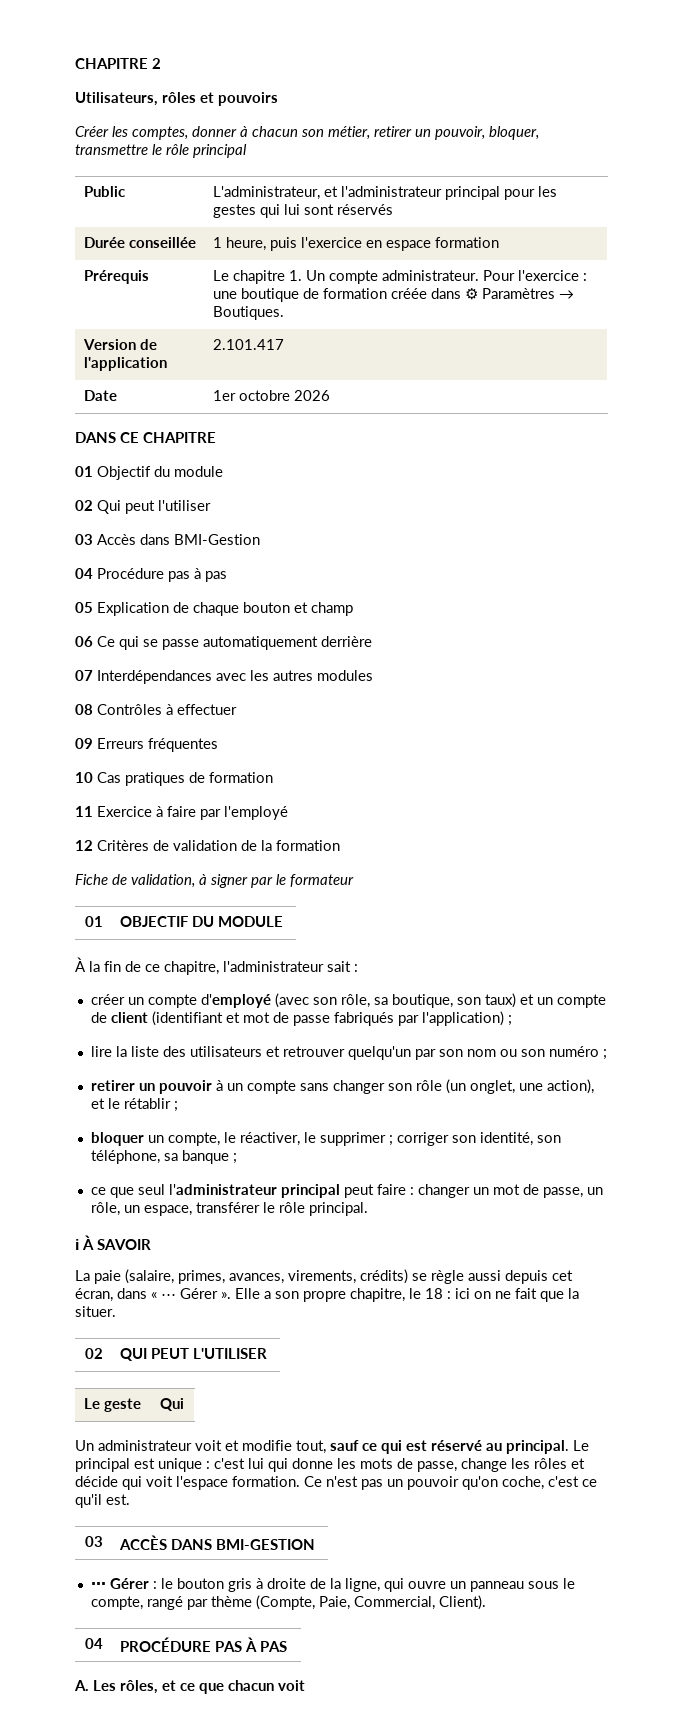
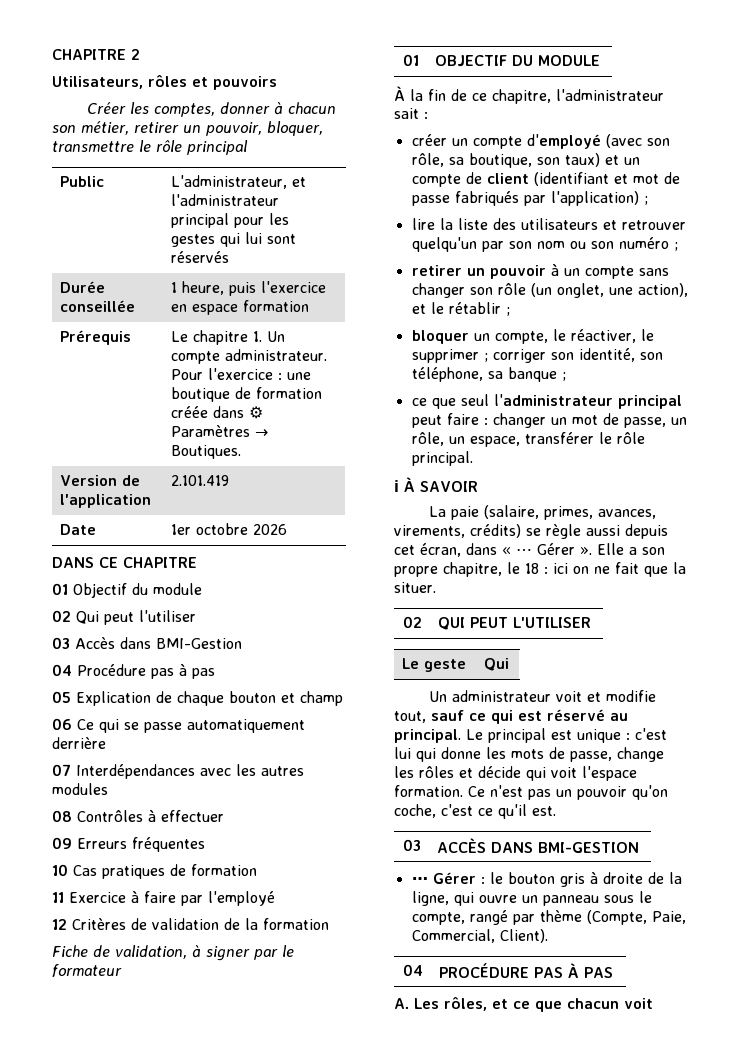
[212,339,284,350] 2.101.417 -> [171,475,230,486] 2.101.419

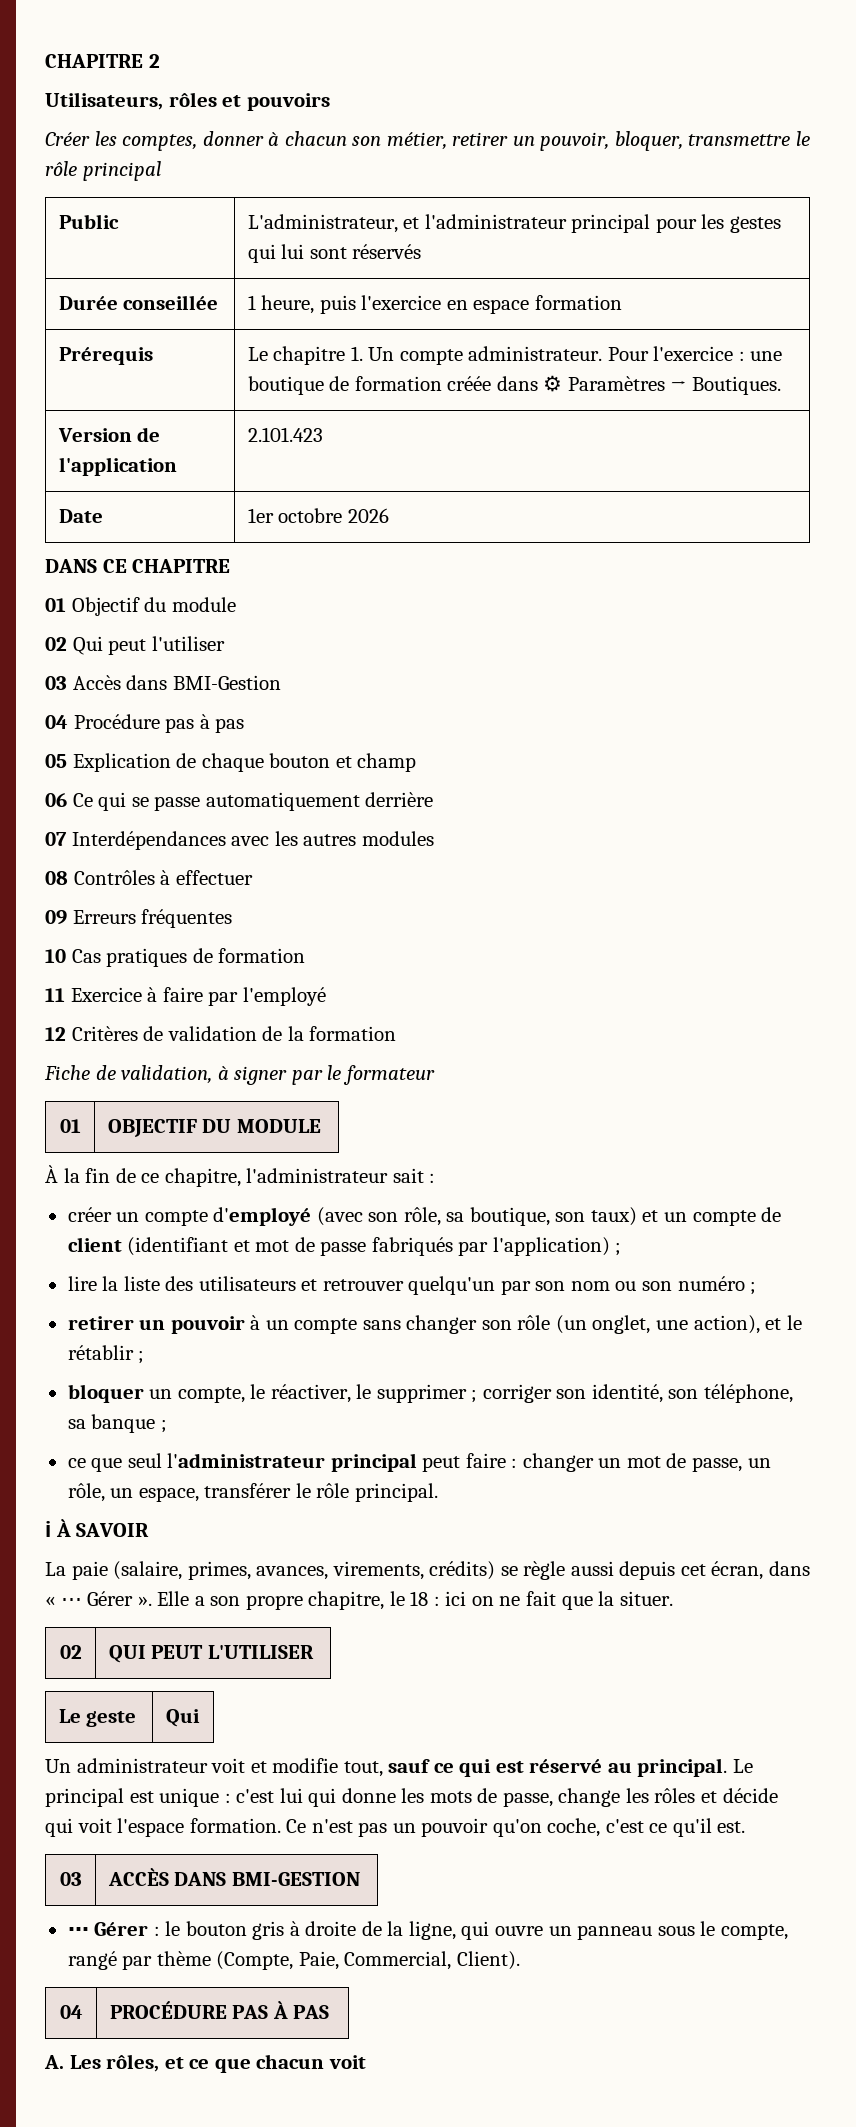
[171,475,230,486] 2.101.419 -> [247,427,323,442] 2.101.423

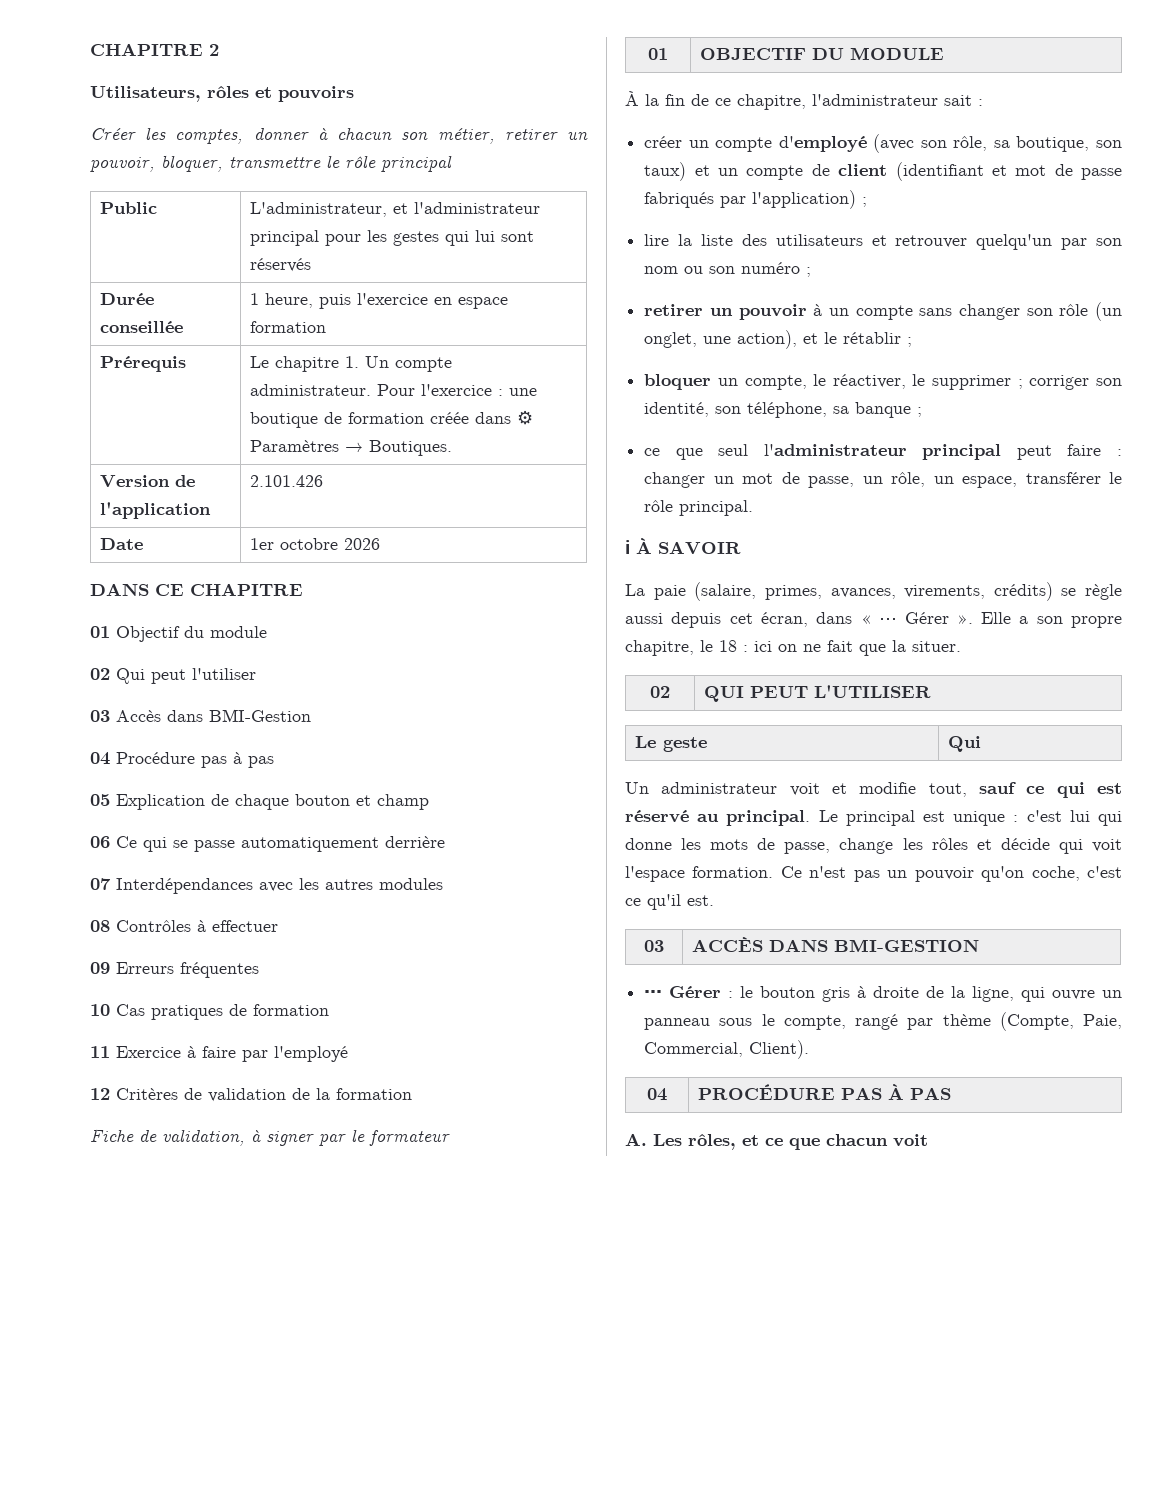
[247,427,323,442] 2.101.423 -> [249,475,323,487] 2.101.426

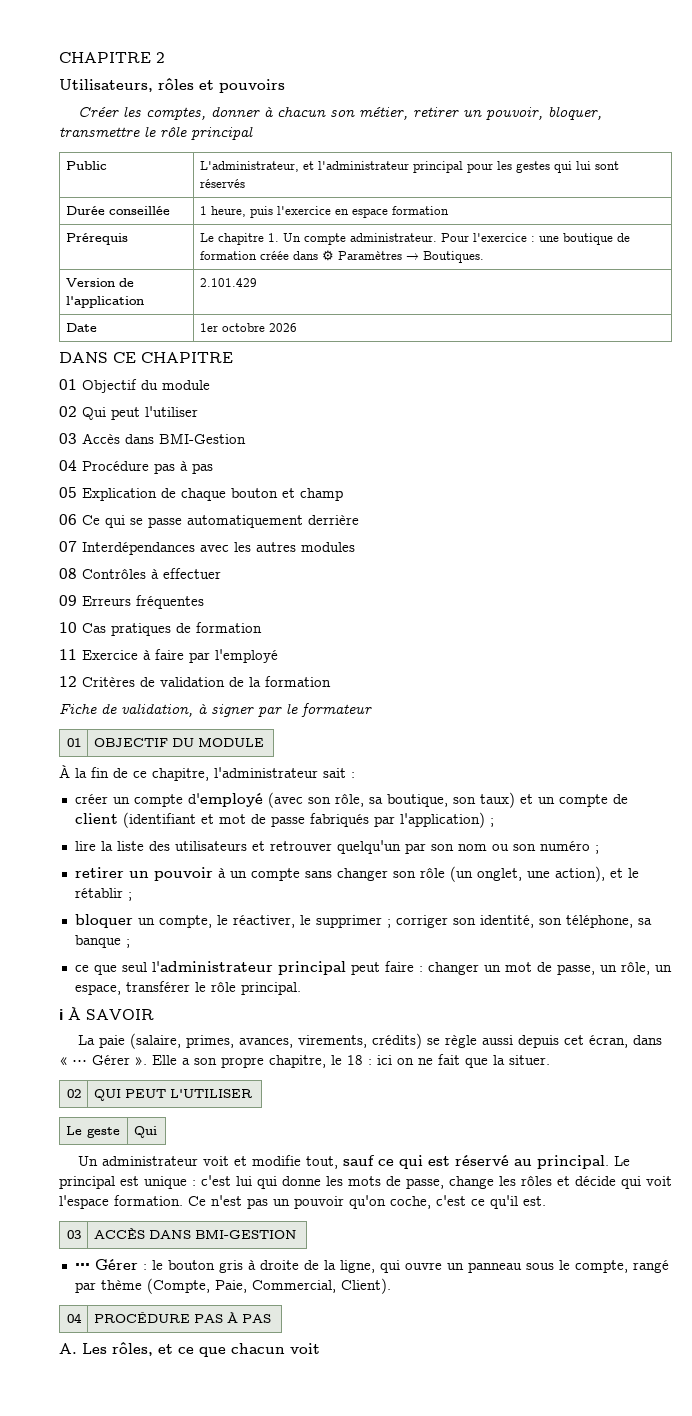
[249,475,323,487] 2.101.426 -> [199,278,257,287] 2.101.429

